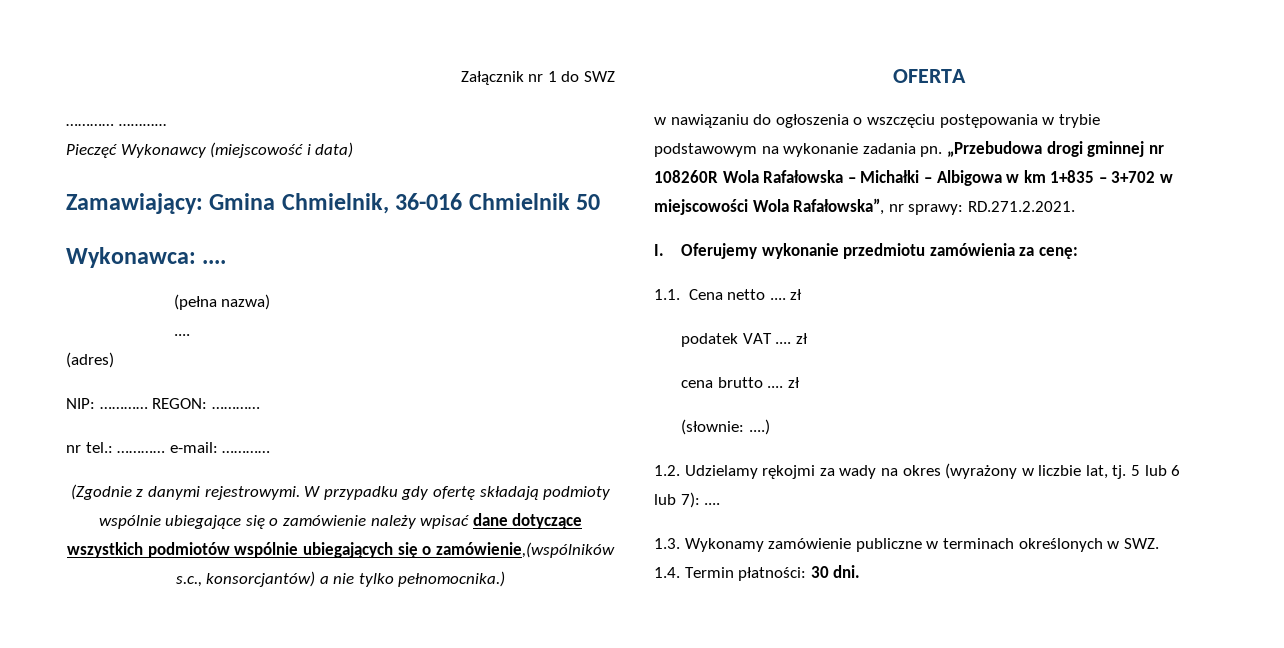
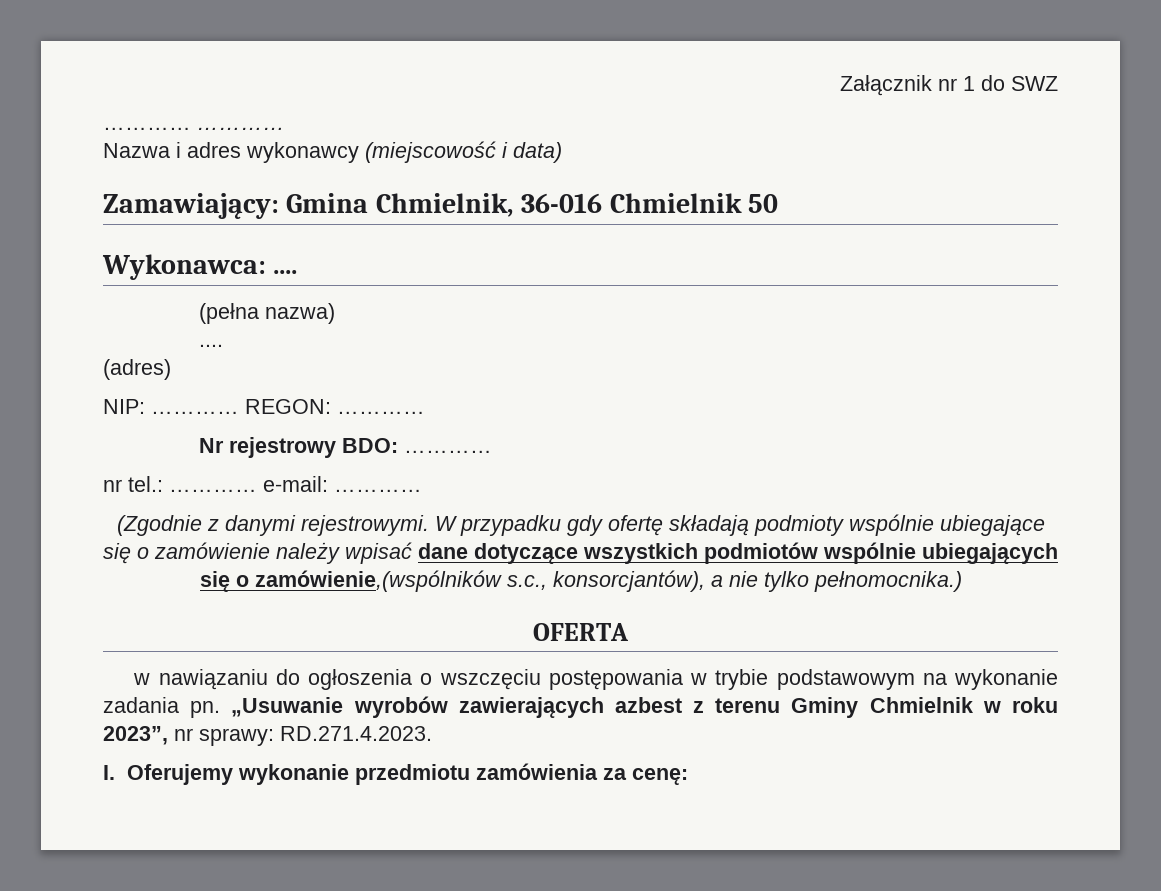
[66,144,206,158] Pieczęć Wykonawcy -> [103,142,359,163] Nazwa i adres wykonawcy
(260, 408) none -> [198,437,492,458] // Nr rejestrowy BDO: …………
[206,571,316,587] konsorcjantów) -> [552,570,705,592] konsorcjantów),
[946,141,1164,157] [654,170,1174,186] [654,198,885,215] „Przebudowa drogi gminnej nr 108260R Wola Rafałowska – Michałki – Albigowa w km 1+835 – 3+702 w miejscowości Wola Rafałowska”, -> [231,696,1058,718] [103,726,168,745] „Usuwanie wyrobów zawierających azbest z terenu Gminy Chmielnik w roku 2023”,
[967,201,1075,212] RD.271.2.2021. -> [280,726,432,741] RD.271.4.2023.
[654,289,803,300] [680,333,808,347] [680,377,800,388] [680,419,770,435] [654,463,1181,479] [654,492,721,508] [654,538,1159,552] [654,565,861,581] // 1.1. Cena netto .... zł // podatek VAT .... zł // cena brutto .... zł // (słownie: ....) // 1.2. Udzielamy rękojmi za wady na okres (wyrażony w liczbie lat, tj. 5 lub 6 lub 7): .... // 1.3. Wykonamy zamówienie publiczne w terminach określonych w SWZ. // 1.4. Termin płatności: 30 dni. -> (688, 776) none

